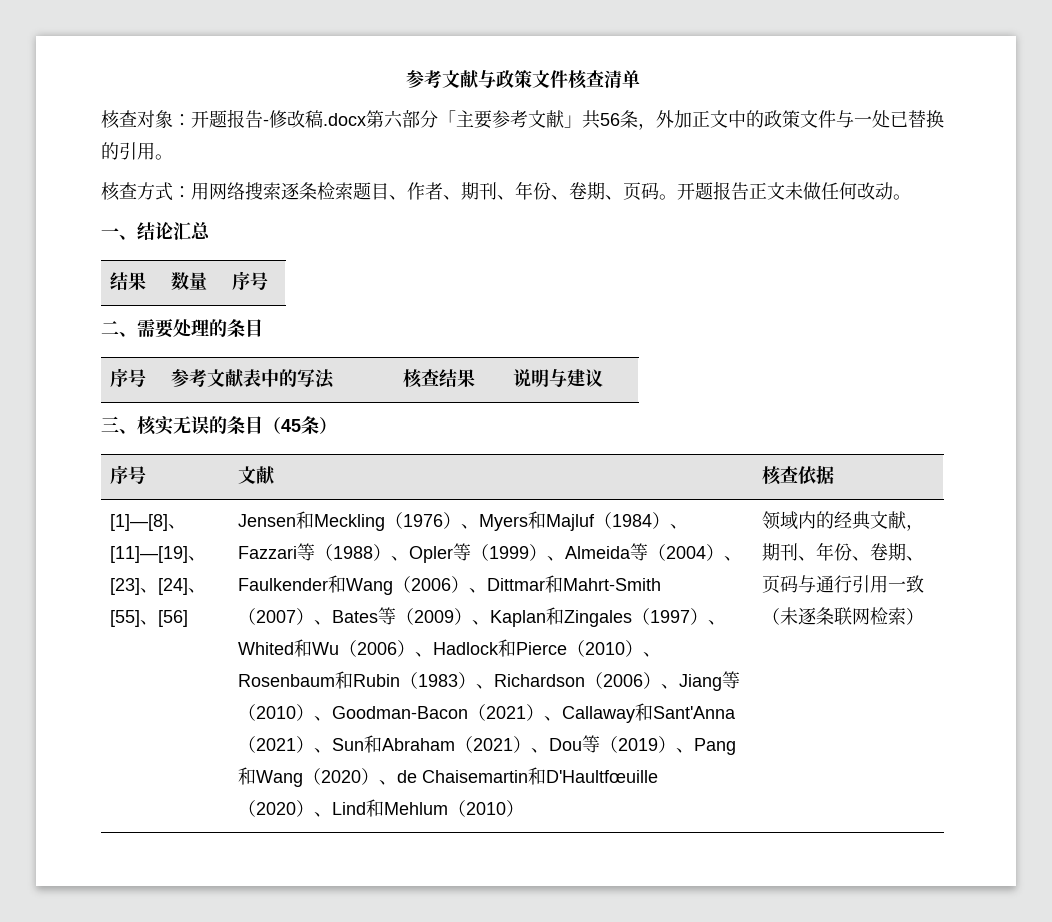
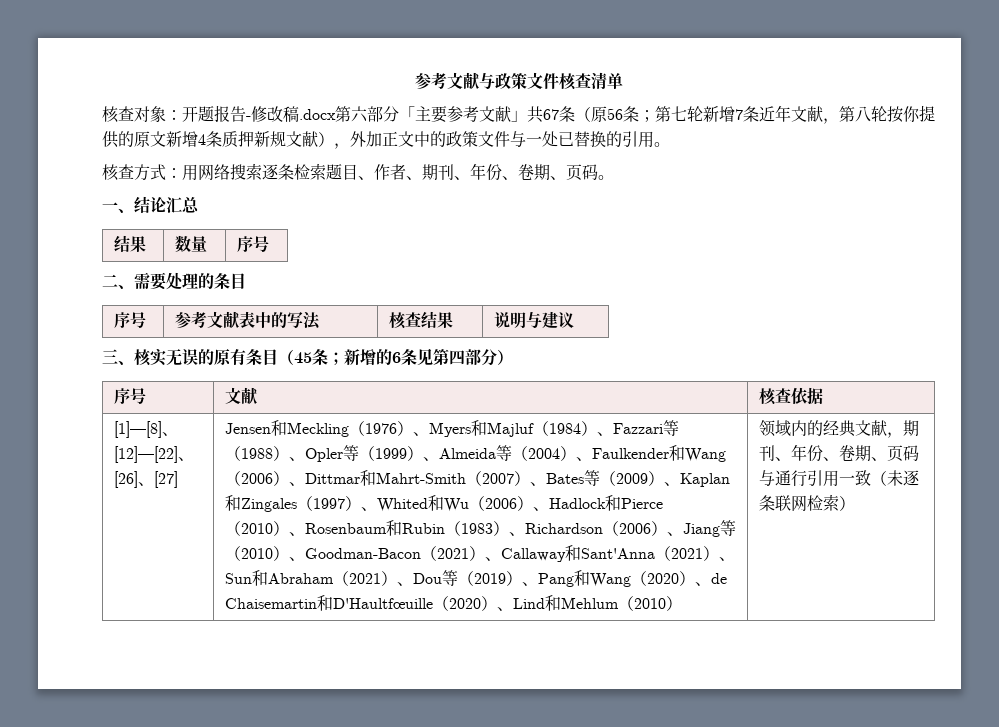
[600,110,638,128] 56条 -> [543,105,935,124] [102,131,334,148] 67条（原56条；第七轮新增7条近年文献，第八轮按你提供的原文新增4条质押新规文献）
[677,181,911,200] 开题报告正文未做任何改动。 -> (614, 177) none
(227, 425) none -> [214,349,246,366] 原有
(319, 425) none -> [328,348,497,366] ；新增的6条见第四部分
[110,546,207,563] [110,578,207,595] [110,610,189,627] [11]—[19]、[23]、[24]、[55]、[56] -> [113,446,194,463] [113,471,178,488] [12]—[22]、[26]、[27]

